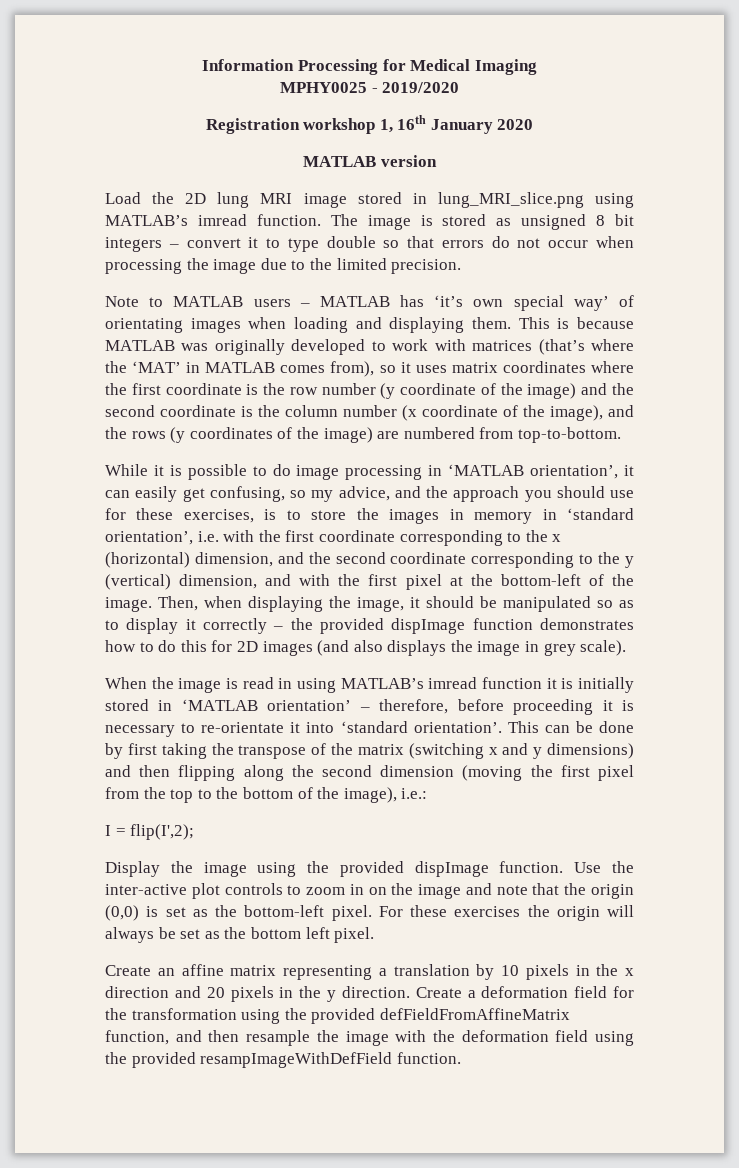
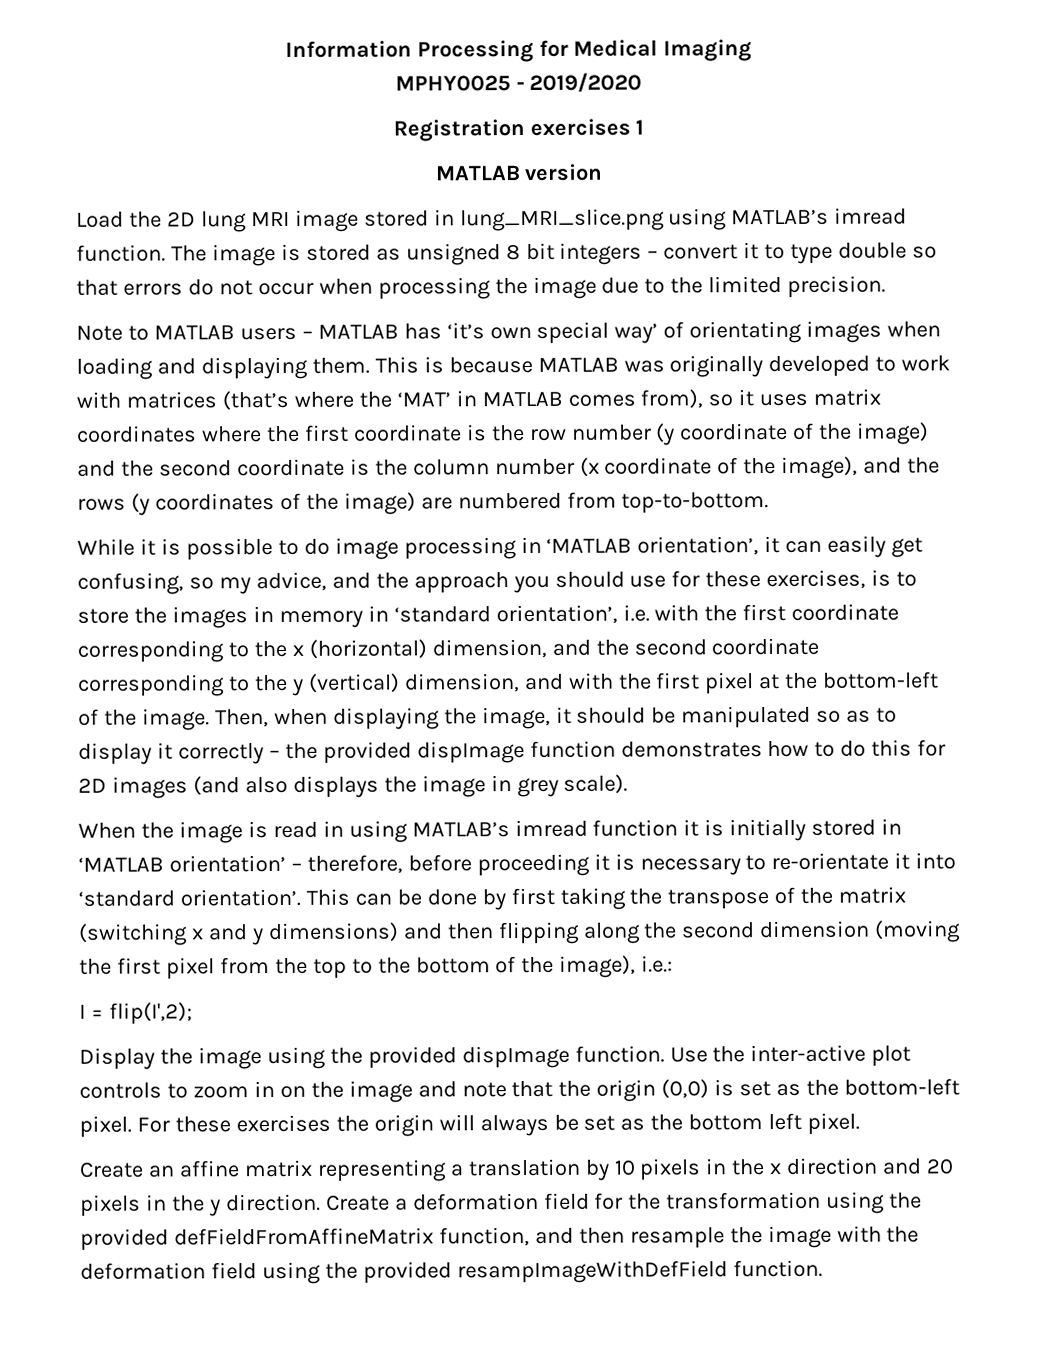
[303,115,534,134] workshop 1, 16th January 2020 -> [529,118,645,136] exercises 1

